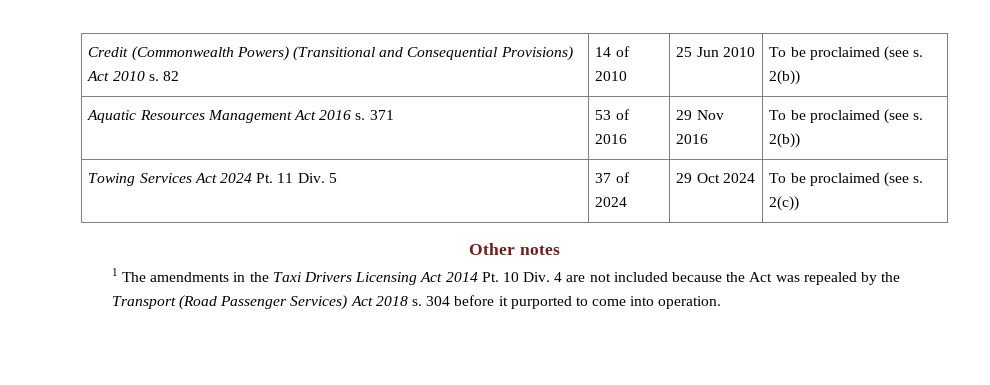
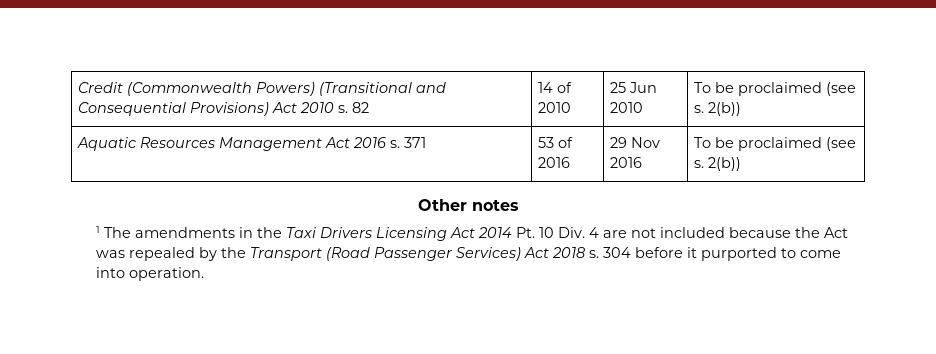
[88,173,337,186] [595,172,630,183] [595,197,628,207] [676,173,755,183] [769,172,924,187] [769,196,800,211] // Towing Services Act 2024 Pt. 11 Div. 5 | 37 of 2024 | 29 Oct 2024 | To be proclaimed (see s. 2(c)) -> (741, 164) none

